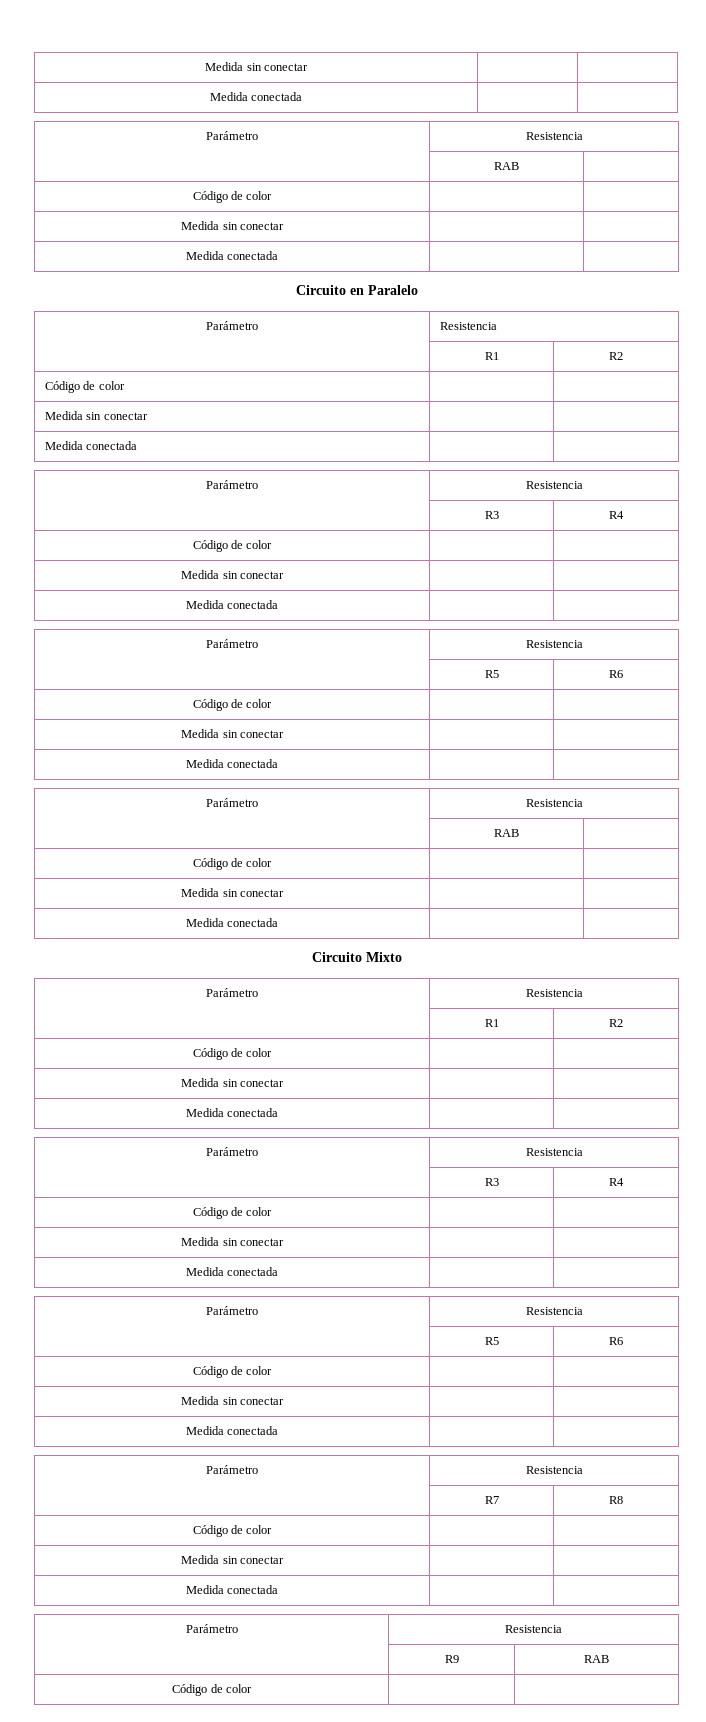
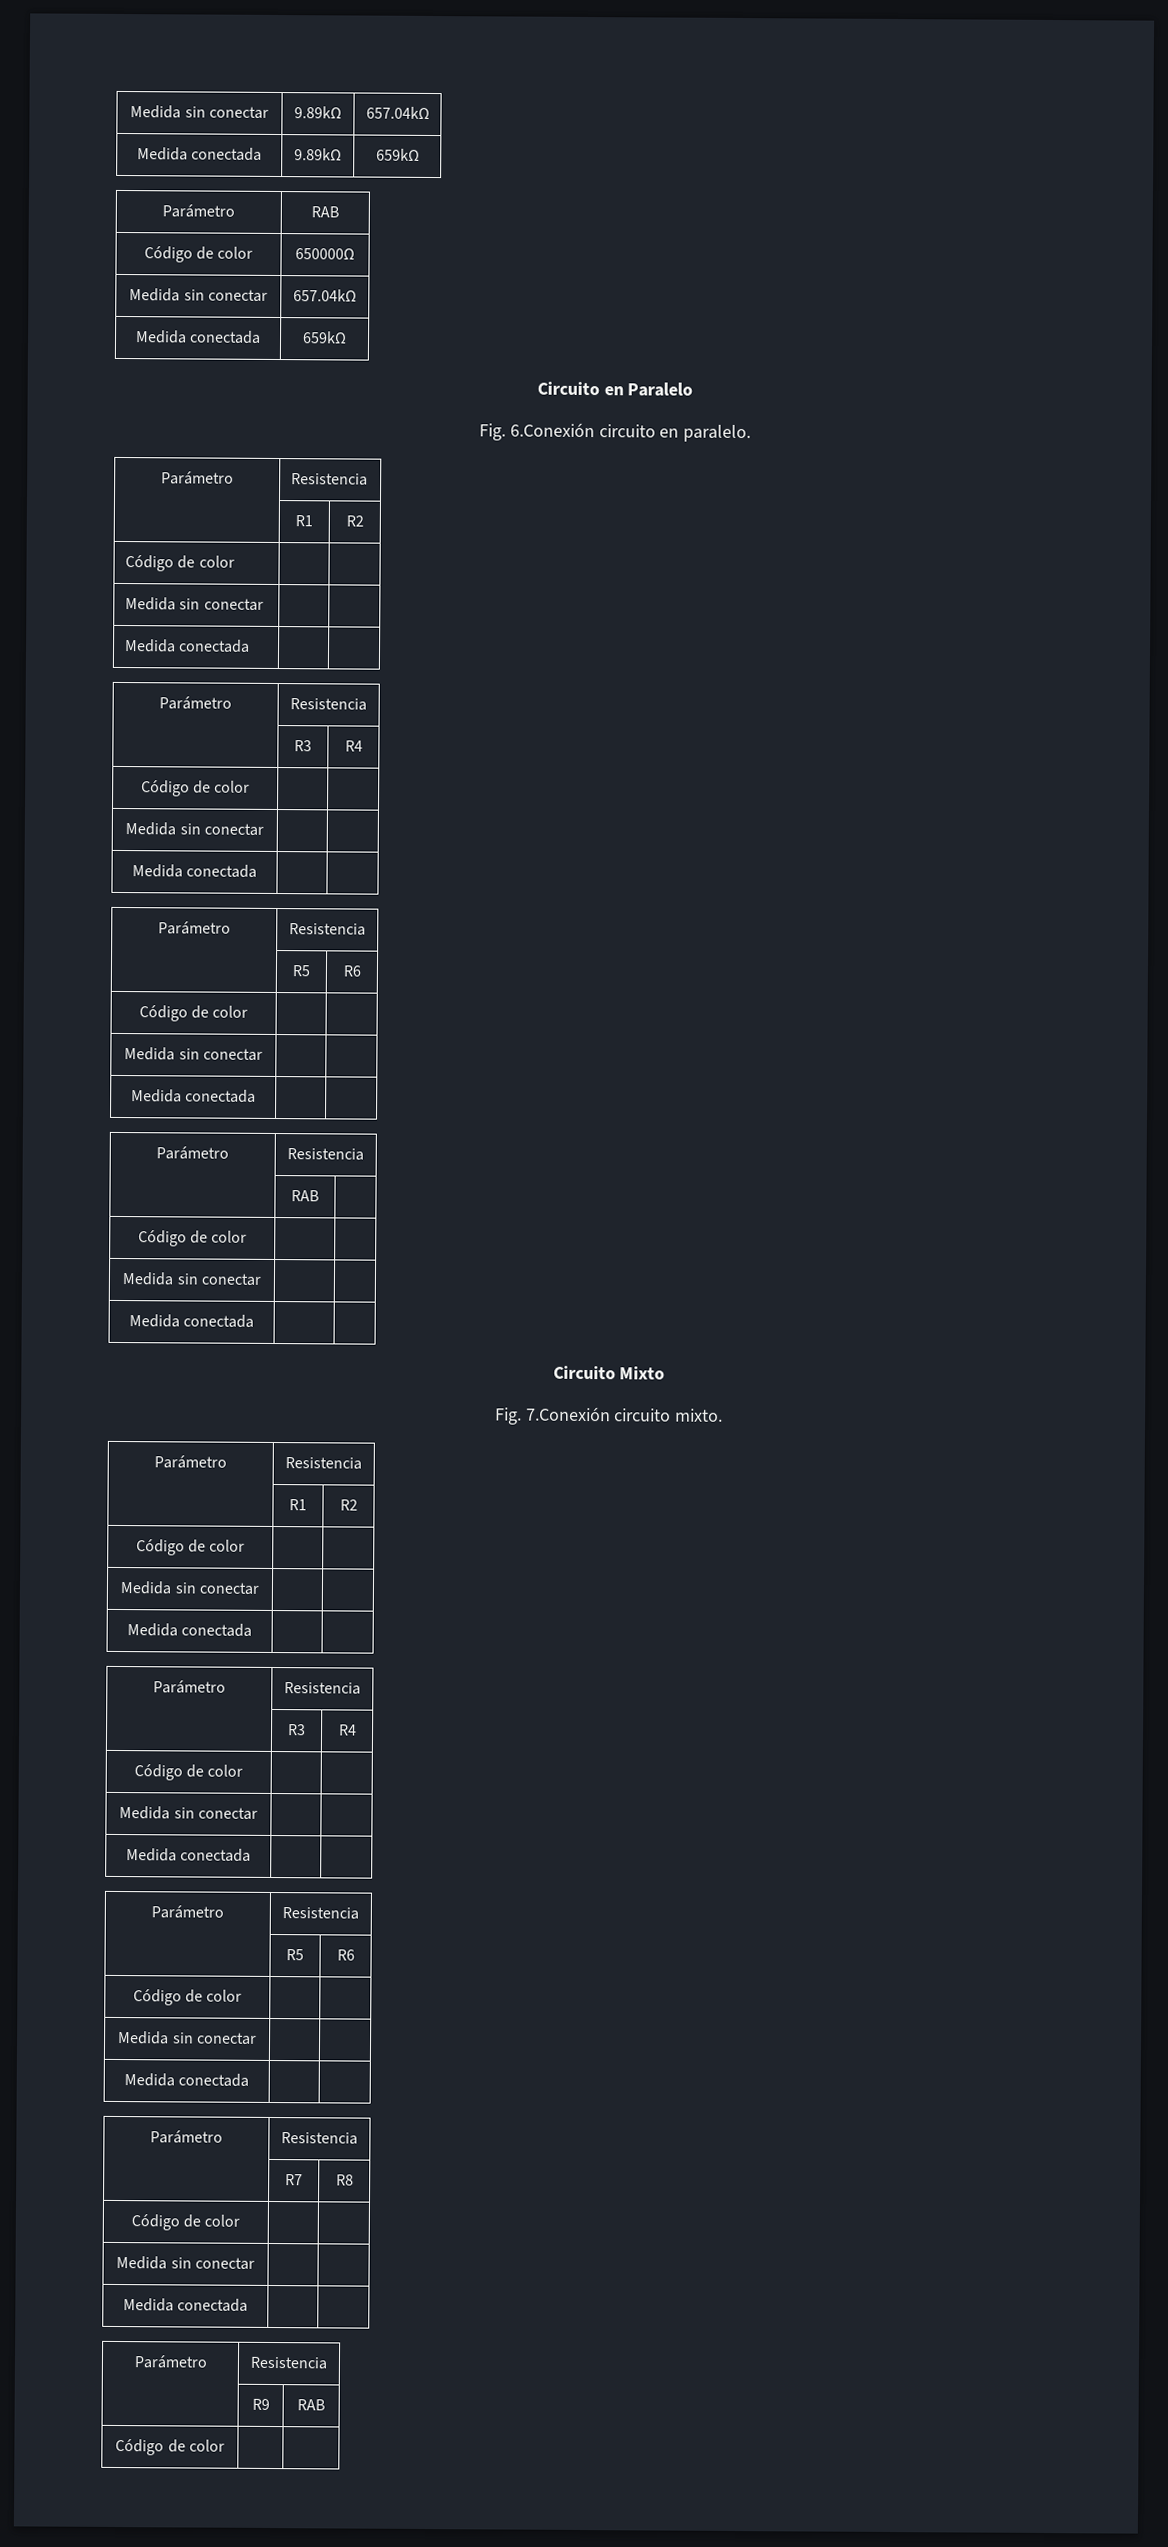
[205,62,308,71] [209,92,303,101] [206,131,258,140] [525,132,583,140] [494,162,519,170] [192,191,273,203] [181,221,284,230] [185,251,279,260] Medida sin conectar | | // Medida conectada | | // Parámetro | Resistencia // | RAB | // Código de color | | // Medida sin conectar | | // Medida conectada | | -> [130,105,269,119] [294,106,342,119] [365,106,430,119] [136,147,263,161] [294,148,342,161] [375,148,420,161] [162,204,235,218] [311,206,339,218] [143,246,254,263] [295,248,355,260] [129,288,268,302] [293,289,357,302] [134,330,262,344] [303,331,347,344] Medida sin conectar | 9.89kΩ | 657.04kΩ // Medida conectada | 9.89kΩ | 659kΩ // Parámetro | RAB // Código de color | 650000Ω // Medida sin conectar | 657.04kΩ // Medida conectada | 659kΩ
(418, 290) none -> [478,422,752,443] // Fig. 6.Conexión circuito en paralelo.
(402, 957) none -> [494,1406,724,1425] // Fig. 7.Conexión circuito mixto.

